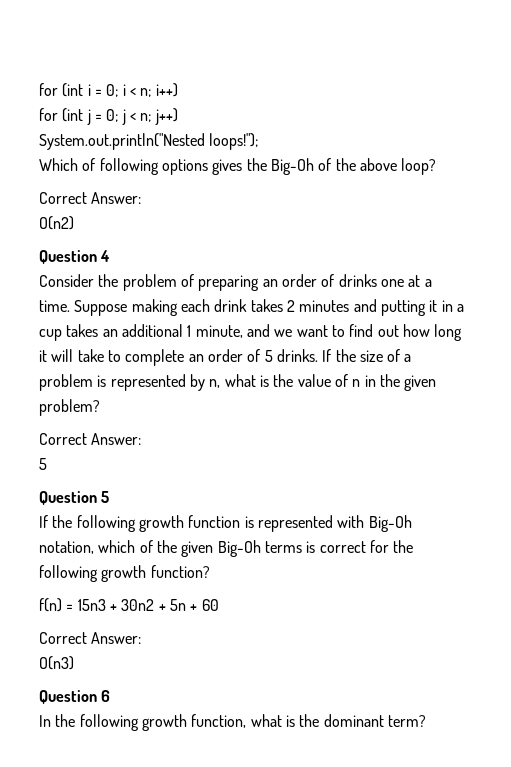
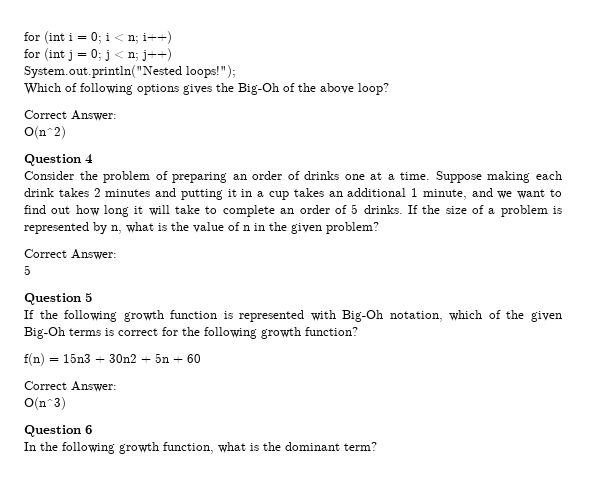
[39,216,74,230] O(n2) -> [24,126,66,139] O(n^2)
[39,656,74,670] O(n3) -> [24,397,66,410] O(n^3)

